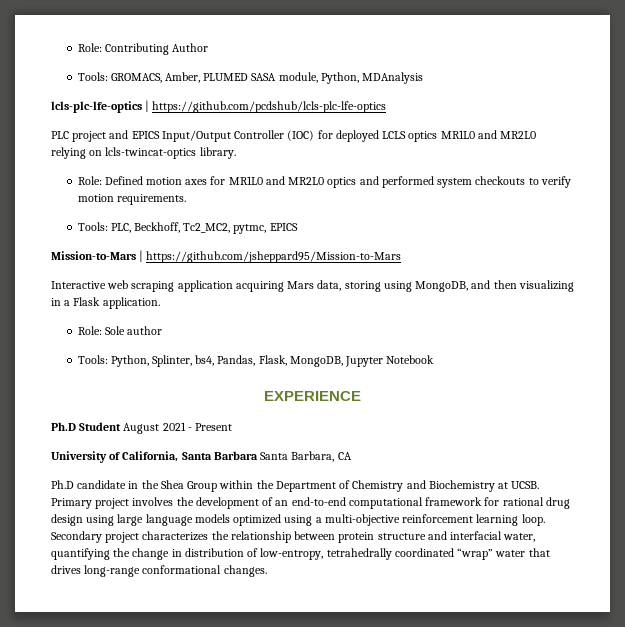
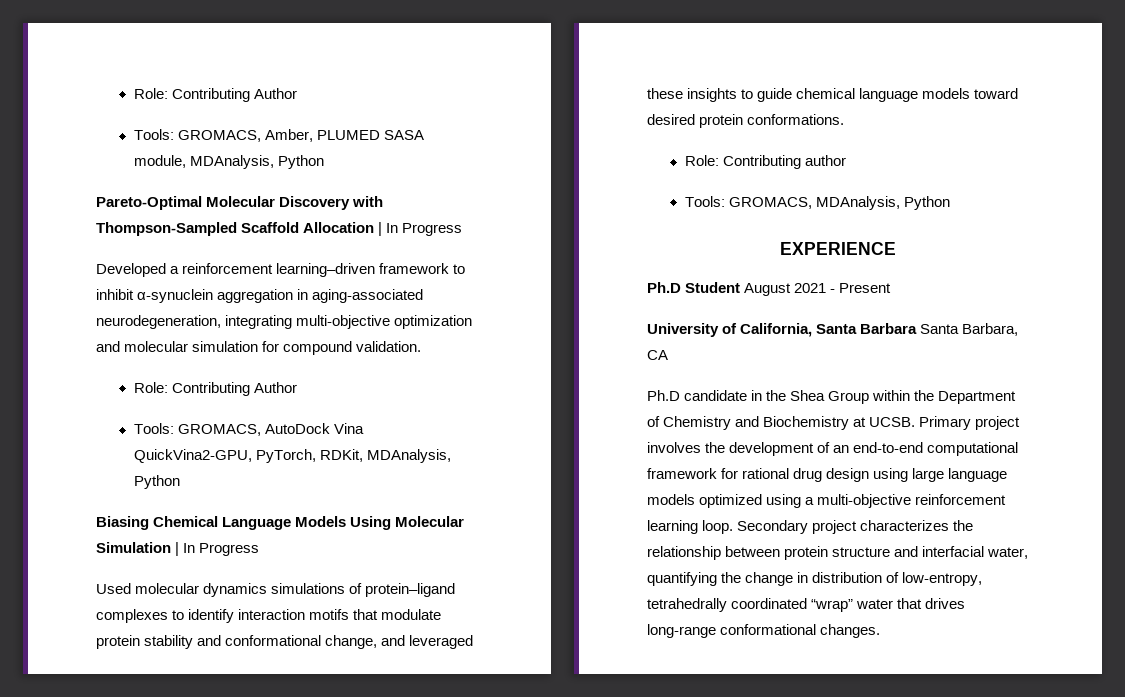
[320,72,424,84] [51,100,387,113] [51,130,537,142] [51,147,236,159] [77,176,571,188] [77,194,186,205] [77,222,298,234] [51,250,402,263] [51,280,574,292] [51,297,160,309] [77,326,125,335] Python, MDAnalysis // lcls-plc-lfe-optics | https://github.com/pcdshub/lcls-plc-lfe-optics // PLC project and EPICS Input/Output Controller (IOC) for deployed LCLS optics MR1L0 and MR2L0 relying on lcls-twincat-optics library. // Role: Defined motion axes for MR1L0 and MR2L0 optics and performed system checkouts to verify motion requirements. // Tools: PLC, Beckhoff, Tc2_MC2, pytmc, EPICS // Mission-to-Mars | https://github.com/jsheppard95/Mission-to-Mars // Interactive web scraping application acquiring Mars data, storing using MongoDB, and then visualizing in a Flask application. // Role: Sole -> [189,155,324,169] [96,196,384,210] [96,222,463,236] [96,263,466,277] [96,289,424,303] [96,315,473,329] [96,341,422,355] [133,382,297,396] [133,423,364,436] [133,449,451,463] [133,475,180,489] [96,516,465,530] [96,542,260,556] [96,583,456,597] [96,609,442,623] [96,635,474,649] [647,88,1019,102] [647,114,845,128] [684,155,801,169] MDAnalysis, Python // Pareto-Optimal Molecular Discovery with Thompson-Sampled Scaffold Allocation | In Progress // Developed a reinforcement learning–driven framework to inhibit α-synuclein aggregation in aging-associated neurodegeneration, integrating multi-objective optimization and molecular simulation for compound validation. // Role: Contributing Author // Tools: GROMACS, AutoDock Vina QuickVina2-GPU, PyTorch, RDKit, MDAnalysis, Python // Biasing Chemical Language Models Using Molecular Simulation | In Progress // Used molecular dynamics simulations of protein–ligand complexes to identify interaction motifs that modulate protein stability and conformational change, and leveraged these insights to guide chemical language models toward desired protein conformations. // Role: Contributing
[110,355,435,367] Python, Splinter, bs4, Pandas, Flask, MongoDB, Jupyter Notebook -> [728,196,950,210] GROMACS, MDAnalysis, Python

